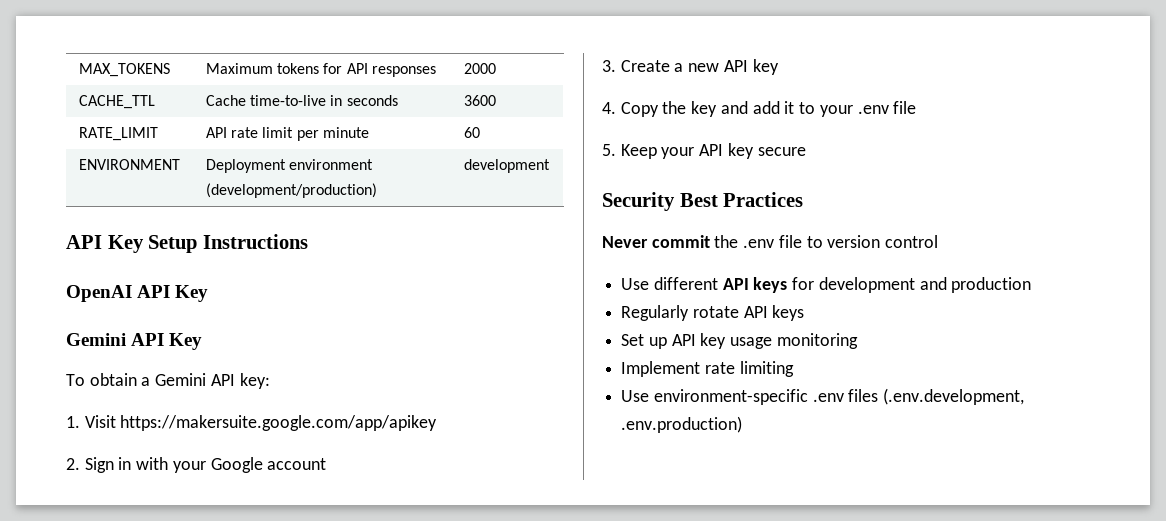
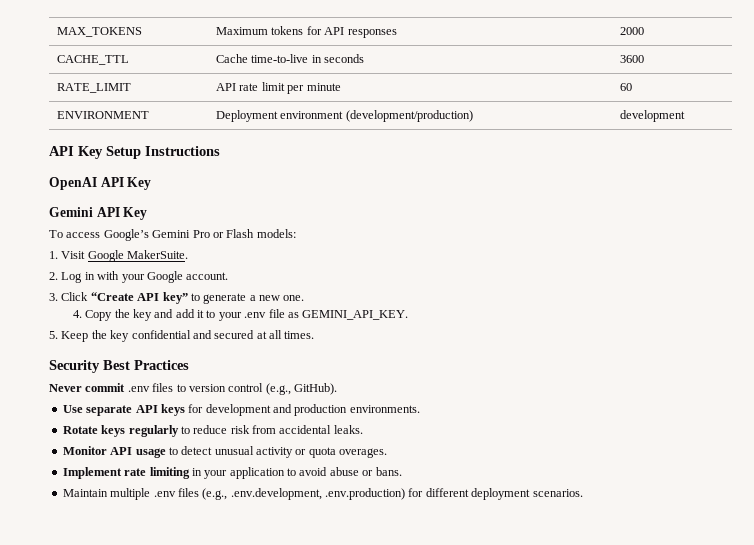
[89,373,270,389] obtain a Gemini API key: -> [66,229,296,241] access Google’s Gemini Pro or Flash models:
[120,415,438,431] https://makersuite.google.com/app/apikey -> [87,250,189,262] Google MakerSuite.
[84,457,114,473] Sign -> [61,272,83,283] Log
[267,458,327,470] account -> [186,272,229,280] account.
[620,59,779,75] Create a new API key -> [61,292,305,304] Click “Create API key” to generate a new one.
(917, 107) none -> [287,310,409,320] as GEMINI_API_KEY.
[661,143,806,159] your API key secure -> [91,330,315,342] the key confidential and secured at all times.
[714,235,802,248] the .env file -> [127,383,174,392] .env files
[621,277,718,290] // Use different -> [265,383,337,395] [62,405,133,416] (e.g., GitHub). // Use separate
[621,305,805,321] [621,333,858,349] [621,361,794,377] [621,388,1025,405] [621,416,743,433] // Regularly rotate API keys // Set up API key usage monitoring // Implement rate limiting // Use environment-specific .env files (.env.development, .env.production) -> [349,405,420,413] [62,425,363,437] [62,446,388,458] [62,467,402,479] [62,488,583,500] environments. // Rotate keys regularly to reduce risk from accidental leaks. // Monitor API usage to detect unusual activity or quota overages. // Implement rate limiting in your application to avoid abuse or bans. // Maintain multiple .env files (e.g., .env.development, .env.production) for different deployment scenarios.

